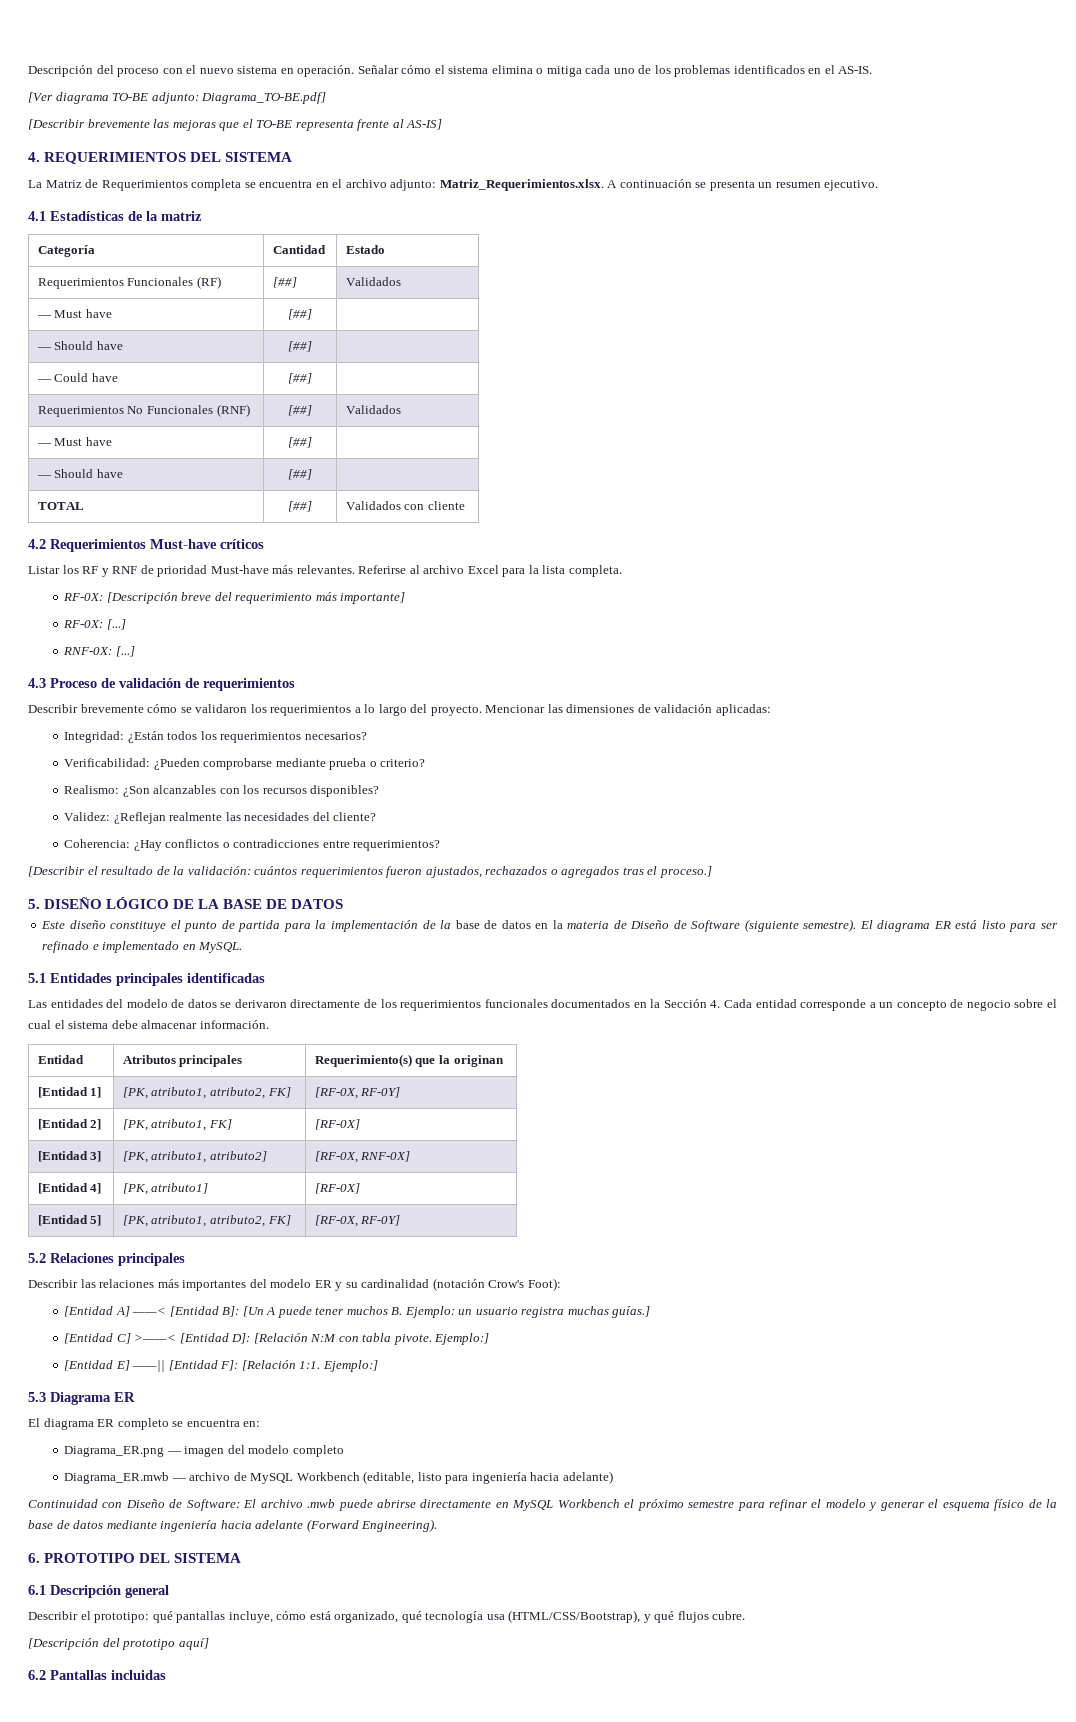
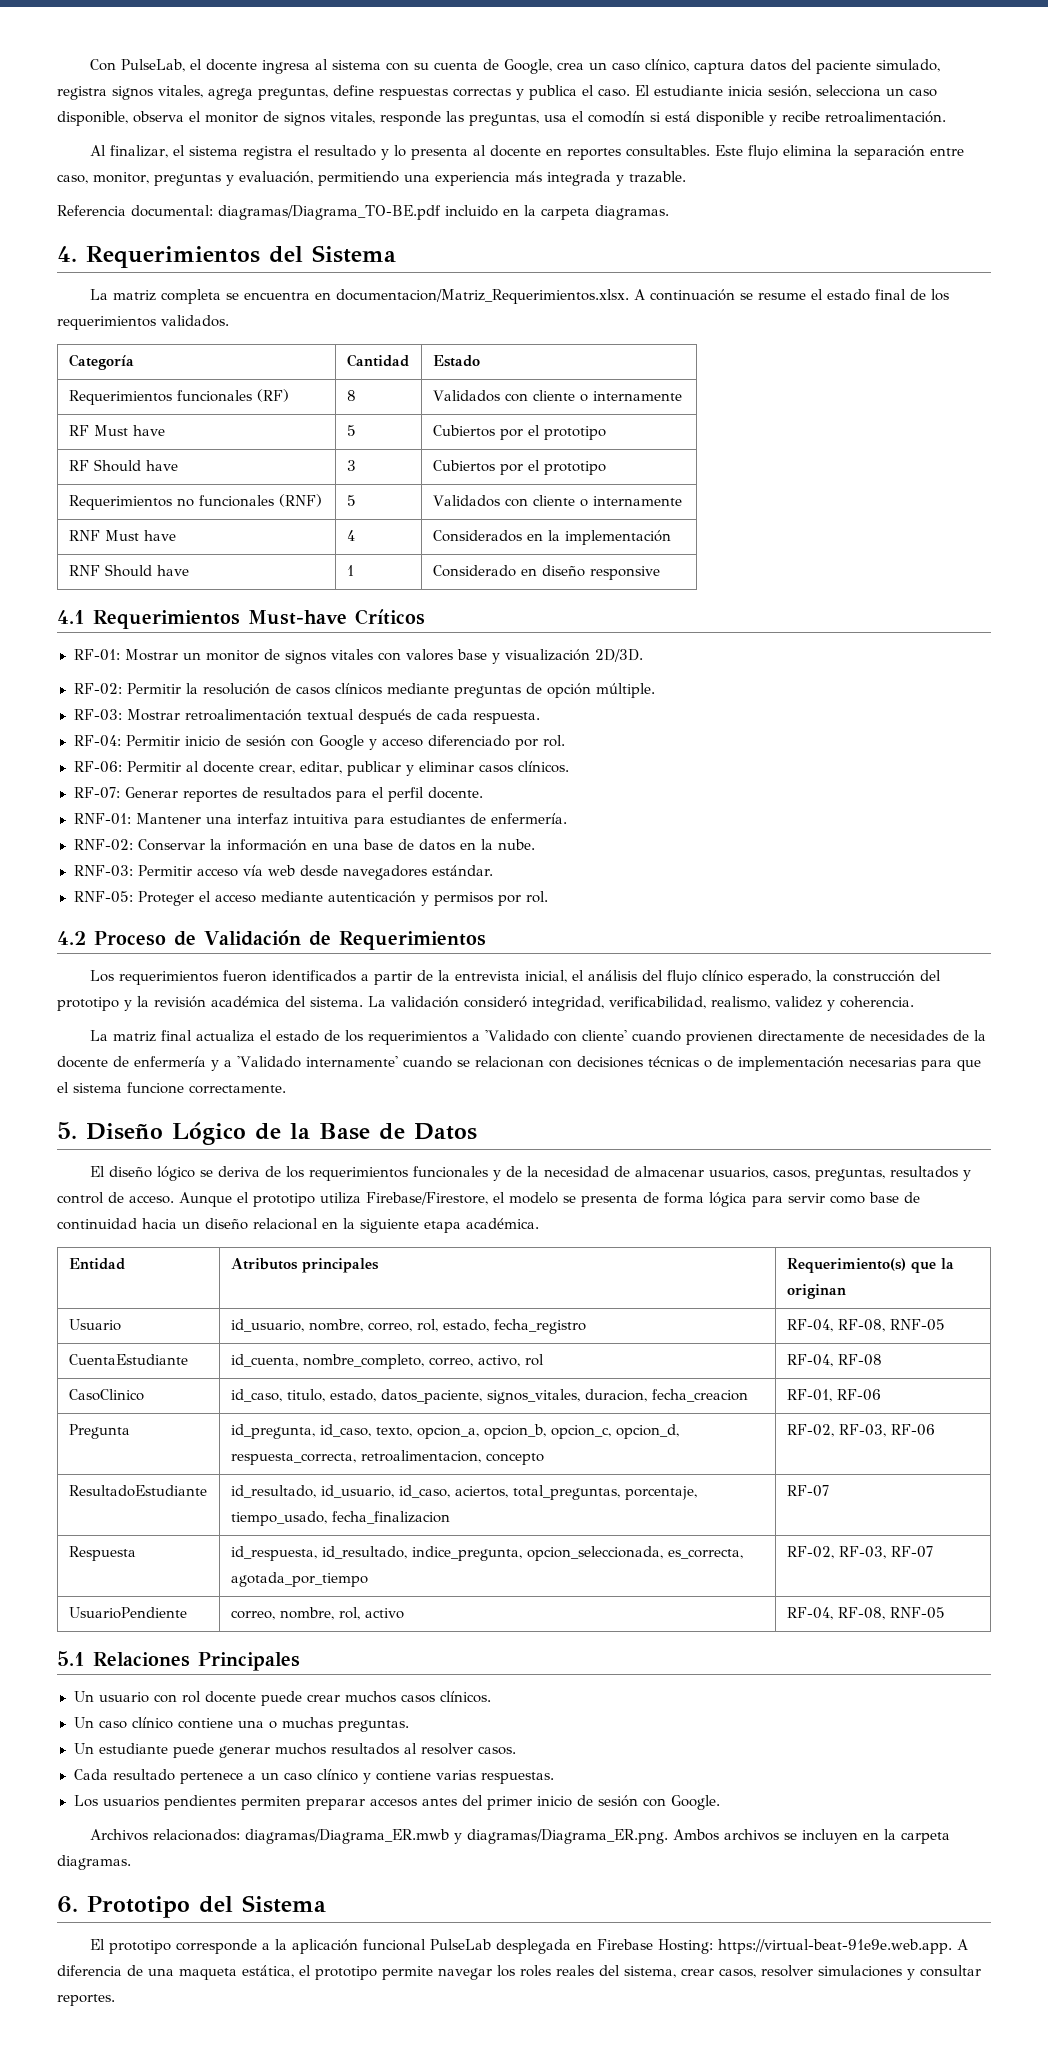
[28,65,873,77] [28,92,327,104] [28,119,443,131] [28,152,293,164] [28,179,879,191] [28,211,202,221] Descripción del proceso con el nuevo sistema en operación. Señalar cómo el sistema elimina o mitiga cada uno de los problemas identificados en el AS-IS. // [Ver diagrama TO-BE adjunto: Diagrama_TO-BE.pdf] // [Describir brevemente las mejoras que el TO-BE representa frente al AS-IS] // 4. REQUERIMIENTOS DEL SISTEMA // La Matriz de Requerimientos completa se encuentra en el archivo adjunto: Matriz_Requerimientos.xlsx. A continuación se presenta un resumen ejecutivo. // 4.1 Estadísticas de la matriz -> [90,59,941,74] [57,85,937,100] [57,111,946,126] [90,145,965,160] [57,171,686,186] [57,205,669,220] [57,245,396,268] [90,289,950,304] [57,315,229,330] Con PulseLab, el docente ingresa al sistema con su cuenta de Google, crea un caso clínico, captura datos del paciente simulado, registra signos vitales, agrega preguntas, define respuestas correctas y publica el caso. El estudiante inicia sesión, selecciona un caso disponible, observa el monitor de signos vitales, responde las preguntas, usa el comodín si está disponible y recibe retroalimentación. // Al finalizar, el sistema registra el resultado y lo presenta al docente en reportes consultables. Este flujo elimina la separación entre caso, monitor, preguntas y evaluación, permitiendo una experiencia más integrada y trazable. // Referencia documental: diagramas/Diagrama_TO-BE.pdf incluido en la carpeta diagramas. // 4. Requerimientos del Sistema // La matriz completa se encuentra en documentacion/Matriz_Requerimientos.xlsx. A continuación se resume el estado final de los requerimientos validados.
[127,277,194,286] Funcionales -> [176,390,252,402] funcionales
[272,277,297,288] [345,277,401,286] [36,309,112,318] [288,309,312,320] [36,341,123,350] [288,341,312,352] [36,373,118,382] [288,373,312,384] [37,404,250,417] [288,405,312,416] [345,405,401,414] [36,437,112,446] [288,437,312,448] [36,469,123,478] [288,469,312,480] [37,502,84,510] [288,501,312,512] [345,501,465,510] [28,539,264,552] [28,565,622,577] [63,592,406,604] [63,619,126,630] [63,646,135,657] [28,678,295,691] [28,704,771,716] [64,731,367,743] [64,758,426,770] [64,785,380,797] [64,812,377,824] [64,839,441,851] [28,866,712,878] [28,897,344,909] [41,920,452,932] [##] | Validados // — Must have | [##] | // — Should have | [##] | // — Could have | [##] | // Requerimientos No Funcionales (RNF) | [##] | Validados // — Must have | [##] | // — Should have | [##] | // TOTAL | [##] | Validados con cliente // 4.2 Requerimientos Must-have críticos // Listar los RF y RNF de prioridad Must-have más relevantes. Referirse al archivo Excel para la lista completa. // RF-0X: [Descripción breve del requerimiento más importante] // RF-0X: [...] // RNF-0X: [...] // 4.3 Proceso de validación de requerimientos // Describir brevemente cómo se validaron los requerimientos a lo largo del proyecto. Mencionar las dimensiones de validación aplicadas: // Integridad: ¿Están todos los requerimientos necesarios? // Verificabilidad: ¿Pueden comprobarse mediante prueba o criterio? // Realismo: ¿Son alcanzables con los recursos disponibles? // Validez: ¿Reflejan realmente las necesidades del cliente? // Coherencia: ¿Hay conflictos o contradicciones entre requerimientos? // [Describir el resultado de la validación: cuántos requerimientos fueron ajustados, rechazados o agregados tras el proceso.] // 5. DISEÑO LÓGICO DE LA BASE DE DATOS // Este diseño constituye el punto de partida para la implementación de la -> [346,390,356,401] [432,390,682,402] [68,425,165,436] [346,425,356,436] [432,425,606,440] [68,459,178,472] [346,460,356,471] [432,460,606,475] [68,494,322,510] [346,495,356,506] [432,495,682,507] [68,530,176,541] [346,530,355,541] [432,530,671,545] [68,564,189,577] [346,565,354,576] [432,565,660,580] [57,609,425,629] [73,649,643,664] [73,683,655,698] [73,709,540,724] [73,735,565,750] [73,761,569,776] [73,787,483,802] [73,813,567,828] [73,839,359,851] 8 | Validados con cliente o internamente // RF Must have | 5 | Cubiertos por el prototipo // RF Should have | 3 | Cubiertos por el prototipo // Requerimientos no funcionales (RNF) | 5 | Validados con cliente o internamente // RNF Must have | 4 | Considerados en la implementación // RNF Should have | 1 | Considerado en diseño responsive // 4.1 Requerimientos Must-have Críticos // RF-01: Mostrar un monitor de signos vitales con valores base y visualización 2D/3D. // RF-02: Permitir la resolución de casos clínicos mediante preguntas de opción múltiple. // RF-03: Mostrar retroalimentación textual después de cada respuesta. // RF-04: Permitir inicio de sesión con Google y acceso diferenciado por rol. // RF-06: Permitir al docente crear, editar, publicar y eliminar casos clínicos. // RF-07: Generar reportes de resultados para el perfil docente. // RNF-01: Mantener una interfaz intuitiva para estudiantes de enfermería. // RNF-02: Conservar la información en una
[567,919,1058,932] [42,941,243,953] [28,973,265,986] [28,999,1057,1011] [28,1020,269,1029] materia de Diseño de Software (siguiente semestre). El diagrama ER está listo para ser refinado e implementado en MySQL. // 5.1 Entidades principales identificadas // Las entidades del modelo de datos se derivaron directamente de los requerimientos funcionales documentados en la Sección 4. Cada entidad corresponde a un concepto de negocio sobre el cual el sistema debe almacenar información. -> [497,839,535,850] [73,865,494,880] [73,891,548,906] [57,930,486,950] [90,970,942,985] [57,996,914,1011] [90,1030,987,1045] [57,1056,981,1071] [57,1082,286,1094] [57,1122,477,1145] [90,1166,972,1181] [57,1192,920,1207] [57,1218,539,1233] nube. // RNF-03: Permitir acceso vía web desde navegadores estándar. // RNF-05: Proteger el acceso mediante autenticación y permisos por rol. // 4.2 Proceso de Validación de Requerimientos // Los requerimientos fueron identificados a partir de la entrevista inicial, el análisis del flujo clínico esperado, la construcción del prototipo y la revisión académica del sistema. La validación consideró integridad, verificabilidad, realismo, validez y coherencia. // La matriz final actualiza el estado de los requerimientos a 'Validado con cliente' cuando provienen directamente de necesidades de la docente de enfermería y a 'Validado internamente' cuando se relacionan con decisiones técnicas o de implementación necesarias para que el sistema funcione correctamente. // 5. Diseño Lógico de la Base de Datos // El diseño lógico se deriva de los requerimientos funcionales y de la necesidad de almacenar usuarios, casos, preguntas, resultados y control de acceso. Aunque el prototipo utiliza Firebase/Firestore, el modelo se presenta de forma lógica para servir como base de continuidad hacia un diseño relacional en la siguiente etapa académica.
[37,1087,102,1098] [122,1087,291,1099] [314,1087,401,1099] [37,1119,102,1130] [122,1119,232,1131] [314,1119,360,1130] [37,1151,102,1162] [122,1151,267,1163] [314,1151,411,1163] [37,1183,102,1194] [122,1183,209,1195] [314,1183,360,1194] [37,1215,102,1226] [122,1215,291,1227] [314,1215,401,1227] [28,1253,185,1266] [28,1278,561,1291] [64,1306,651,1318] [64,1333,490,1345] [64,1360,378,1372] [28,1392,135,1405] [28,1418,261,1430] [64,1445,344,1457] [64,1471,613,1484] [28,1499,1058,1511] [28,1519,438,1532] [28,1553,242,1563] [28,1585,169,1598] [28,1610,746,1623] [28,1638,209,1650] [28,1670,166,1680] [Entidad 1] | [PK, atributo1, atributo2, FK] | [RF-0X, RF-0Y] // [Entidad 2] | [PK, atributo1, FK] | [RF-0X] // [Entidad 3] | [PK, atributo1, atributo2] | [RF-0X, RNF-0X] // [Entidad 4] | [PK, atributo1] | [RF-0X] // [Entidad 5] | [PK, atributo1, atributo2, FK] | [RF-0X, RF-0Y] // 5.2 Relaciones principales // Describir las relaciones más importantes del modelo ER y su cardinalidad (notación Crow's Foot): // [Entidad A] ——< [Entidad B]: [Un A puede tener muchos B. Ejemplo: un usuario registra muchas guías.] // [Entidad C] >——< [Entidad D]: [Relación N:M con tabla pivote. Ejemplo:] // [Entidad E] ——|| [Entidad F]: [Relación 1:1. Ejemplo:] // 5.3 Diagrama ER // El diagrama ER completo se encuentra en: // Diagrama_ER.png — imagen del modelo completo // Diagrama_ER.mwb — archivo de MySQL Workbench (editable, listo para ingeniería hacia adelante) // Continuidad con Diseño de Software: El archivo .mwb puede abrirse directamente en MySQL Workbench el próximo semestre para refinar el modelo y generar el esquema físico de la base de datos mediante ingeniería hacia adelante (Forward Engineering). // 6. PROTOTIPO DEL SISTEMA // 6.1 Descripción general // Describir el prototipo: qué pantallas incluye, cómo está organizado, qué tecnología usa (HTML/CSS/Bootstrap), y qué flujos cubre. // [Descripción del prototipo aquí] // 6.2 Pantallas incluidas -> [68,1319,121,1331] [230,1319,586,1334] [786,1319,945,1332] [68,1354,188,1365] [230,1354,544,1369] [786,1354,882,1367] [68,1389,144,1401] [230,1389,748,1404] [786,1389,881,1402] [68,1424,130,1439] [230,1424,679,1439] [230,1450,544,1465] [786,1424,935,1437] [68,1485,207,1497] [230,1485,697,1500] [230,1511,450,1526] [786,1485,829,1497] [68,1546,136,1561] [230,1546,743,1561] [230,1572,368,1587] [786,1546,933,1559] [68,1607,187,1619] [230,1607,404,1620] [786,1607,945,1620] [57,1651,300,1671] [73,1691,491,1706] [73,1717,409,1732] [73,1743,516,1758] [73,1769,554,1784] [73,1795,720,1810] [90,1829,951,1844] [57,1855,131,1870] [57,1895,326,1918] [90,1939,969,1954] [57,1965,981,1980] [57,1994,115,2006] Usuario | id_usuario, nombre, correo, rol, estado, fecha_registro | RF-04, RF-08, RNF-05 // CuentaEstudiante | id_cuenta, nombre_completo, correo, activo, rol | RF-04, RF-08 // CasoClinico | id_caso, titulo, estado, datos_paciente, signos_vitales, duracion, fecha_creacion | RF-01, RF-06 // Pregunta | id_pregunta, id_caso, texto, opcion_a, opcion_b, opcion_c, opcion_d, respuesta_correcta, retroalimentacion, concepto | RF-02, RF-03, RF-06 // ResultadoEstudiante | id_resultado, id_usuario, id_caso, aciertos, total_preguntas, porcentaje, tiempo_usado, fecha_finalizacion | RF-07 // Respuesta | id_respuesta, id_resultado, indice_pregunta, opcion_seleccionada, es_correcta, agotada_por_tiempo | RF-02, RF-03, RF-07 // UsuarioPendiente | correo, nombre, rol, activo | RF-04, RF-08, RNF-05 // 5.1 Relaciones Principales // Un usuario con rol docente puede crear muchos casos clínicos. // Un caso clínico contiene una o muchas preguntas. // Un estudiante puede generar muchos resultados al resolver casos. // Cada resultado pertenece a un caso clínico y contiene varias respuestas. // Los usuarios pendientes permiten preparar accesos antes del primer inicio de sesión con Google. // Archivos relacionados: diagramas/Diagrama_ER.mwb y diagramas/Diagrama_ER.png. Ambos archivos se incluyen en la carpeta diagramas. // 6. Prototipo del Sistema // El prototipo corresponde a la aplicación funcional PulseLab desplegada en Firebase Hosting: https://virtual-beat-91e9e.web.app. A diferencia de una maqueta estática, el prototipo permite navegar los roles reales del sistema, crear casos, resolver simulaciones y consultar reportes.

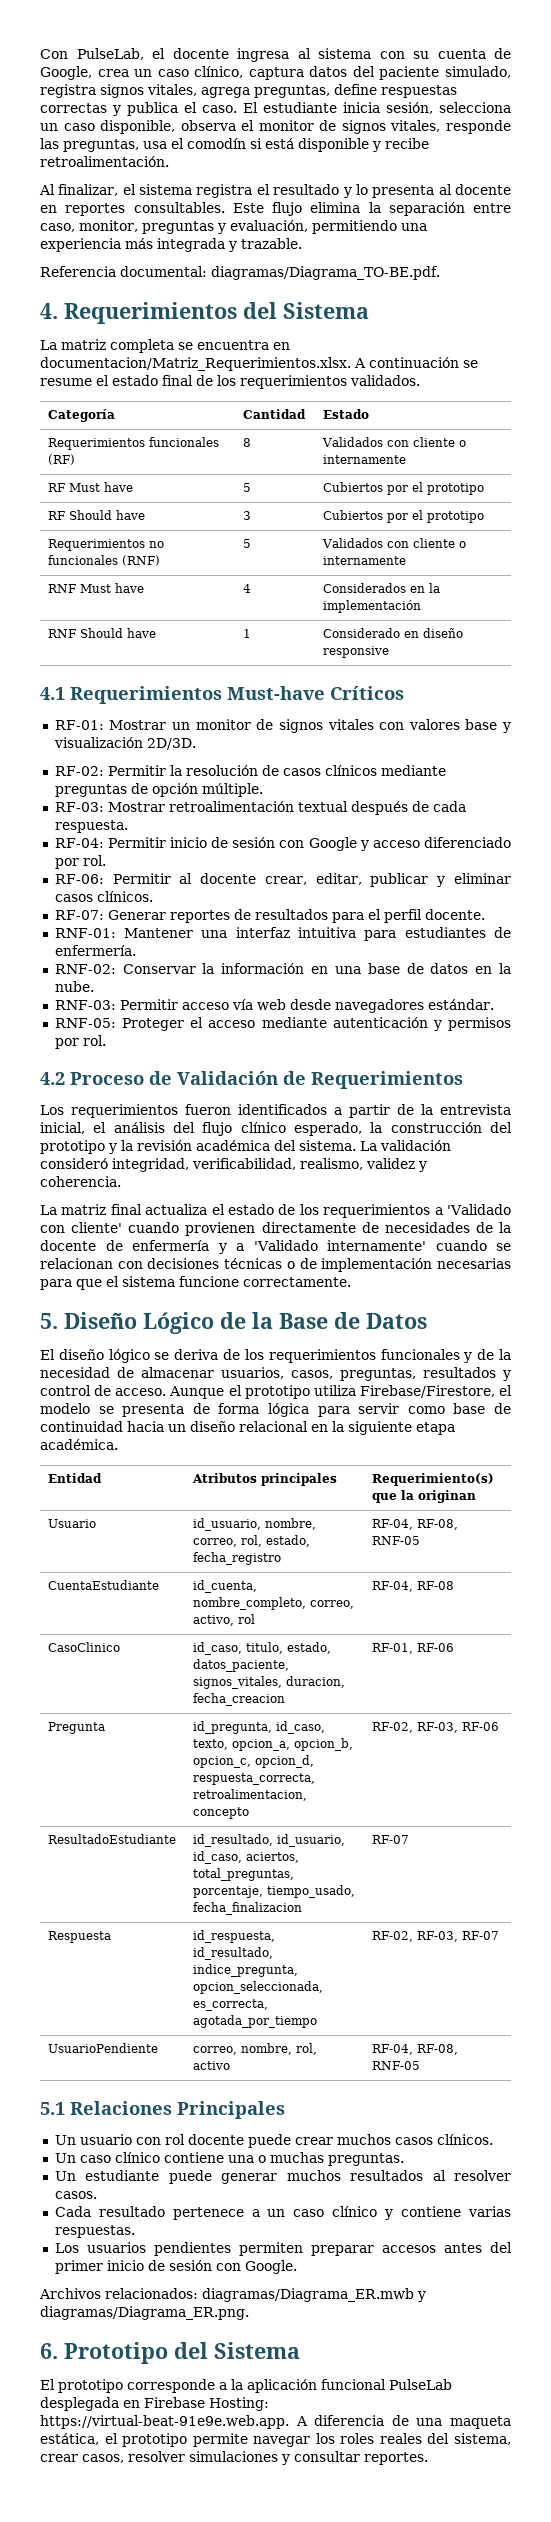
[218,205,669,220] diagramas/Diagrama_TO-BE.pdf incluido en la carpeta diagramas. -> [211,266,440,280] diagramas/Diagrama_TO-BE.pdf.
[673,1829,951,1844] [57,1855,131,1870] Ambos archivos se incluyen en la carpeta diagramas. -> (249, 2313) none

